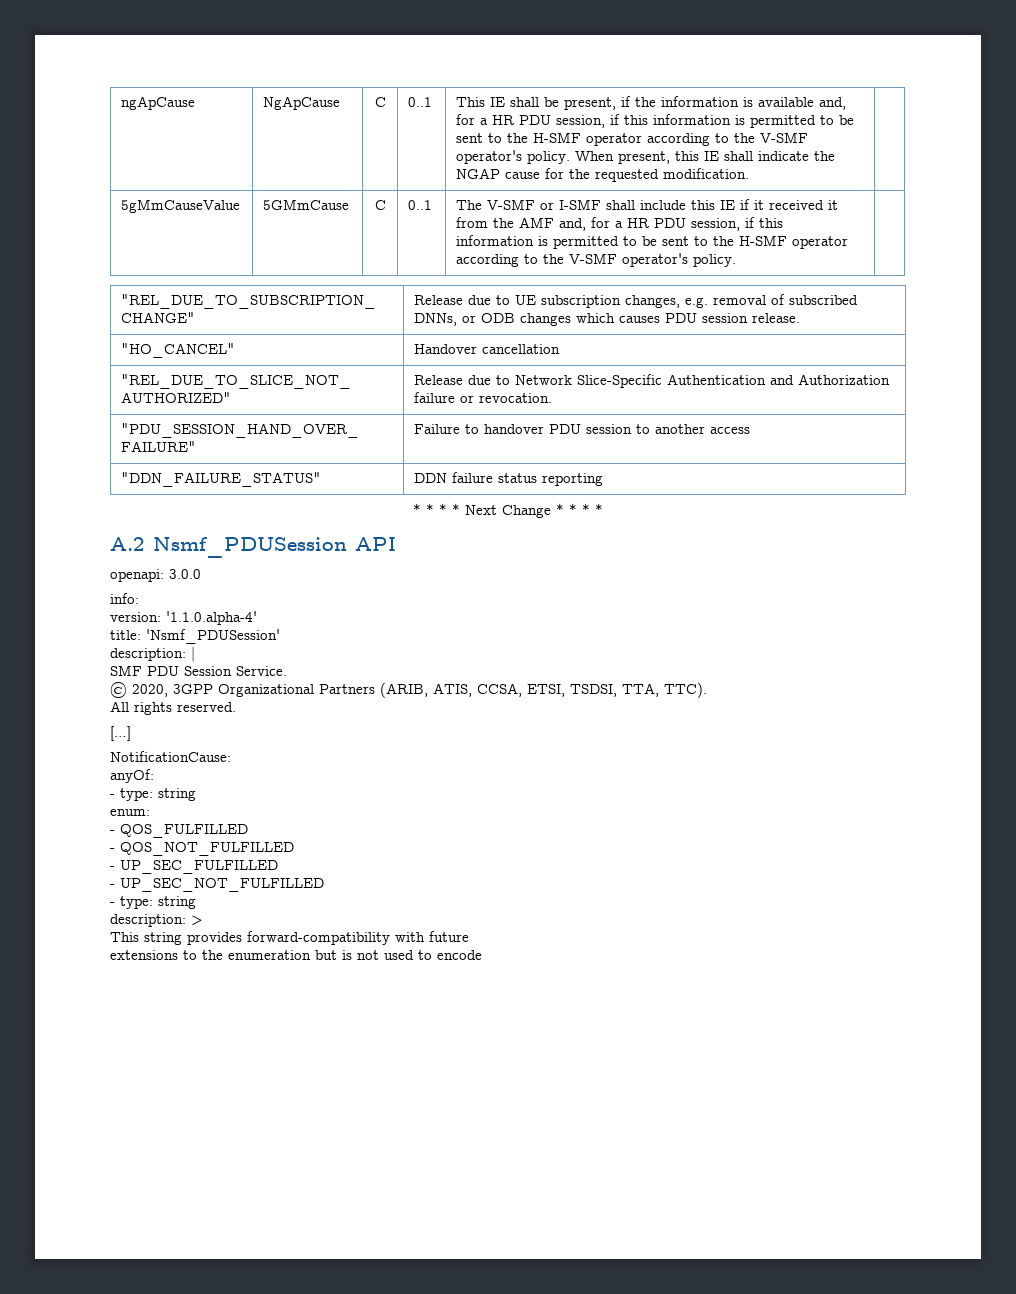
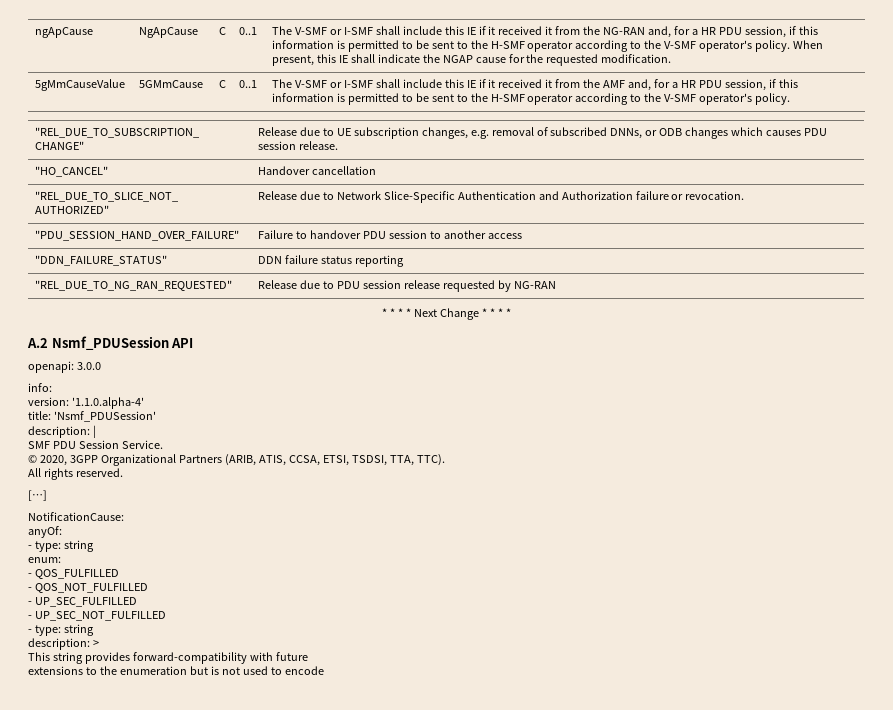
[456,96,815,110] This IE shall be present, if the information is available -> [271,26,646,35] The V-SMF or I-SMF shall include this IE if it received it from the NG-RAN
(604, 479) none -> [34,280,232,291] [257,280,556,292] // "REL_DUE_TO_NG_RAN_REQUESTED" | Release due to PDU session release requested by NG-RAN

